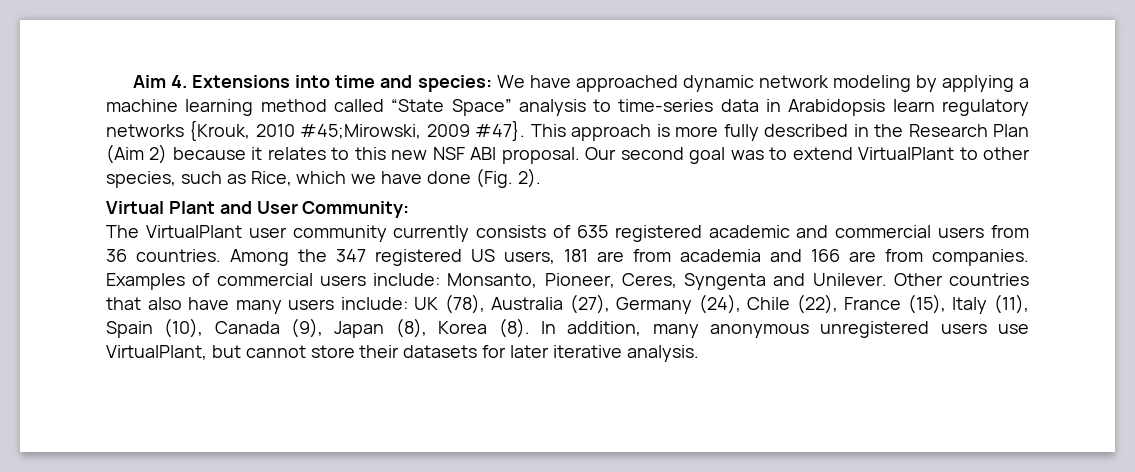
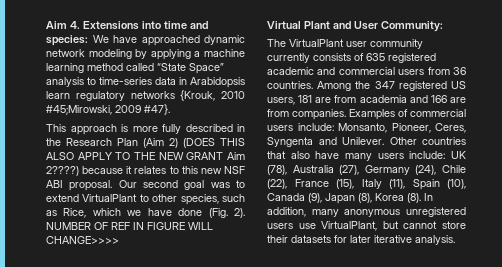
(526, 130) none -> (170, 109) //
(168, 154) none -> [183,138,245,148] [46,152,245,160] [46,166,79,176] (DOES THIS ALSO APPLY TO THE NEW GRANT Aim 2????)
(541, 178) none -> [46,222,213,230] [46,236,119,244] NUMBER OF REF IN FIGURE WILL CHANGE>>>>

